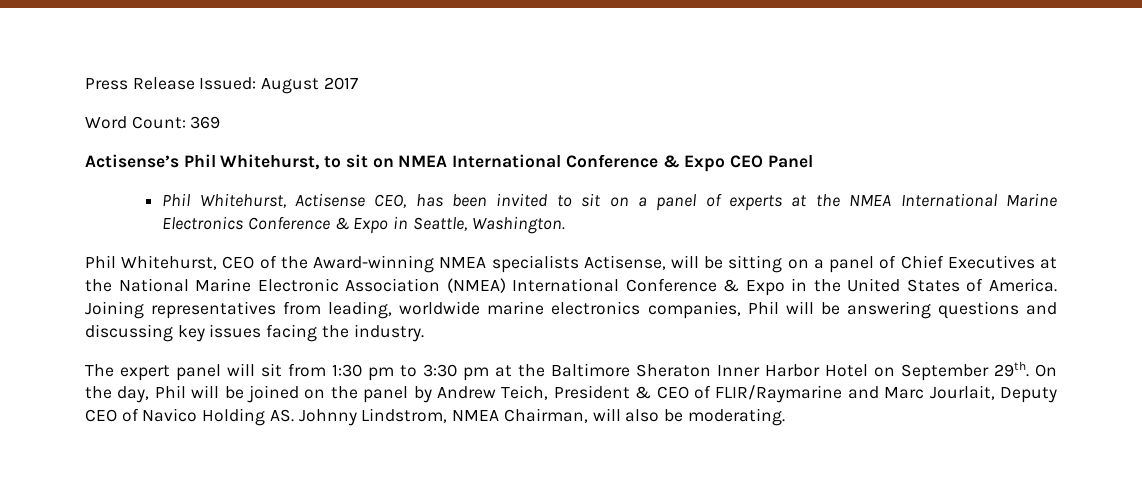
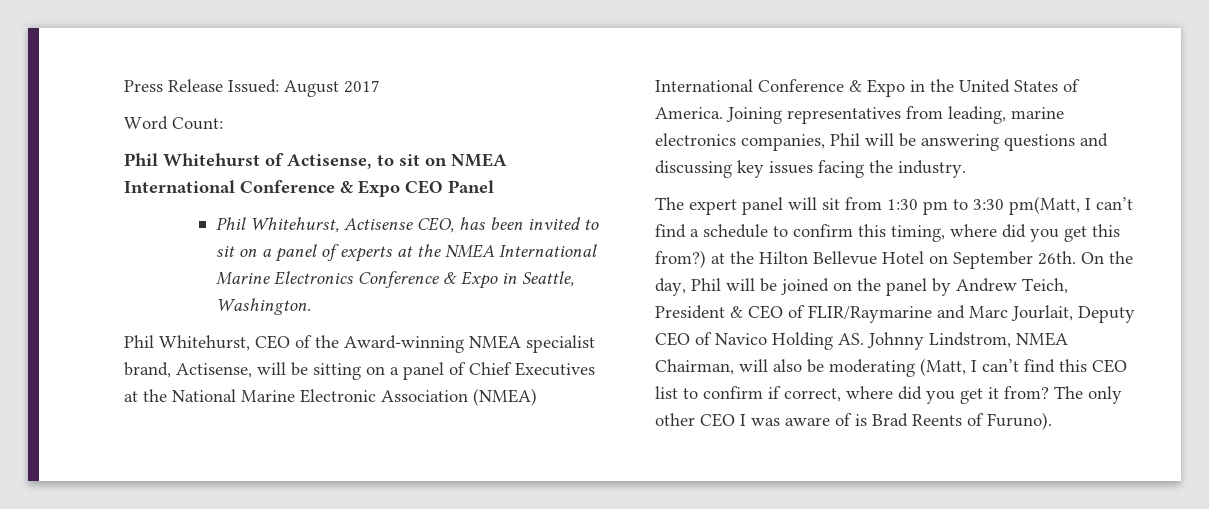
[190,116,221,129] [85,154,320,170] 369 // Actisense’s Phil Whitehurst, -> [124,153,372,169] // Phil Whitehurst of Actisense,
[491,255,579,273] specialists -> [526,335,595,353] [124,362,171,378] specialist brand,
[399,301,481,315] worldwide -> (1006, 115) none
[463,363,820,381] pm at the Baltimore Sheraton Inner Harbor -> [1009,196,1133,215] [655,224,1120,242] [655,250,877,268] pm(Matt, I can’t find a schedule to confirm this timing, where did you get this from?) at the Hilton Bellevue
[994,361,1029,377] 29th. -> [1038,251,1076,265] 26th.
[687,408,785,426] moderating. -> [829,358,1127,377] [655,386,1122,404] [655,412,1052,430] moderating (Matt, I can’t find this CEO list to confirm if correct, where did you get it from? The only other CEO I was aware of is Brad Reents of Furuno).

